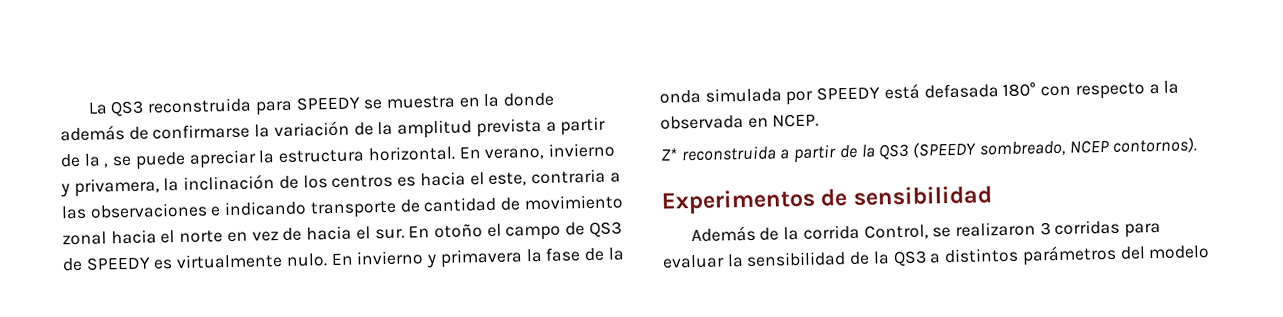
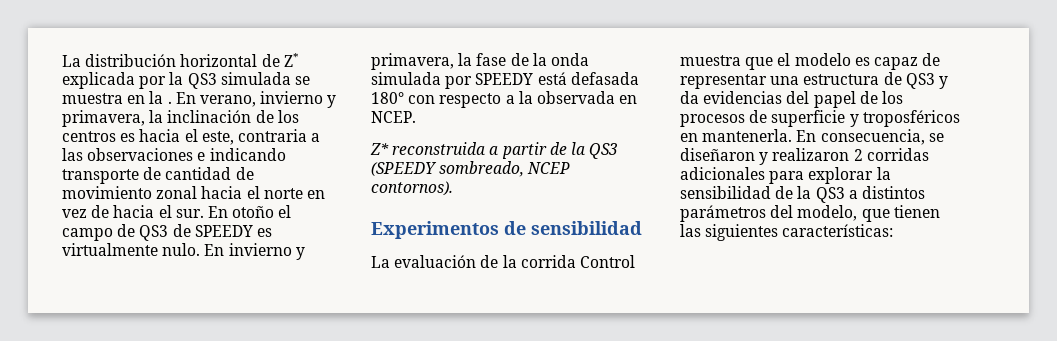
[87,92,555,117] [60,116,607,142] [60,145,455,170] La QS3 reconstruida para SPEEDY se muestra en la donde además de confirmarse la variación de la amplitud prevista a partir de la , se puede apreciar la estructura horizontal. -> [62,53,299,67] [62,72,310,89] [62,91,172,104] La distribución horizontal de Z* explicada por la QS3 simulada se muestra en la .
[73,177,160,198] privamera, -> [62,110,145,127] primavera,
[439,248,523,268] primavera -> [371,53,454,70] primavera,
[690,225,756,243] Además -> [371,255,477,268] La evaluación
[863,219,1162,240] [662,254,725,269] Control, se realizaron 3 corridas para evaluar -> [579,255,635,268] [680,53,941,70] [680,72,948,89] [680,91,903,108] [680,110,960,127] [680,129,944,145] [680,148,929,165] [680,167,874,184] Control muestra que el modelo es capaz de representar una estructura de QS3 y da evidencias del papel de los procesos de superficie y troposféricos en mantenerla. En consecuencia, se diseñaron y realizaron 2 corridas adicionales para explorar
[1148,245,1211,260] modelo -> [797,205,940,222] [680,224,894,241] modelo, que tienen las siguientes características:

